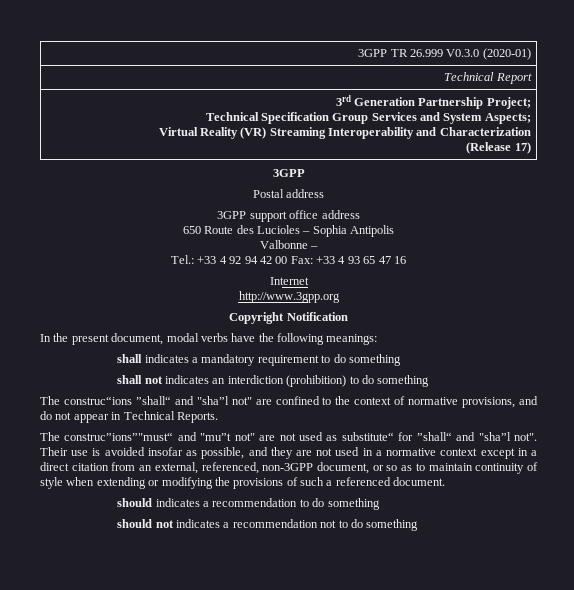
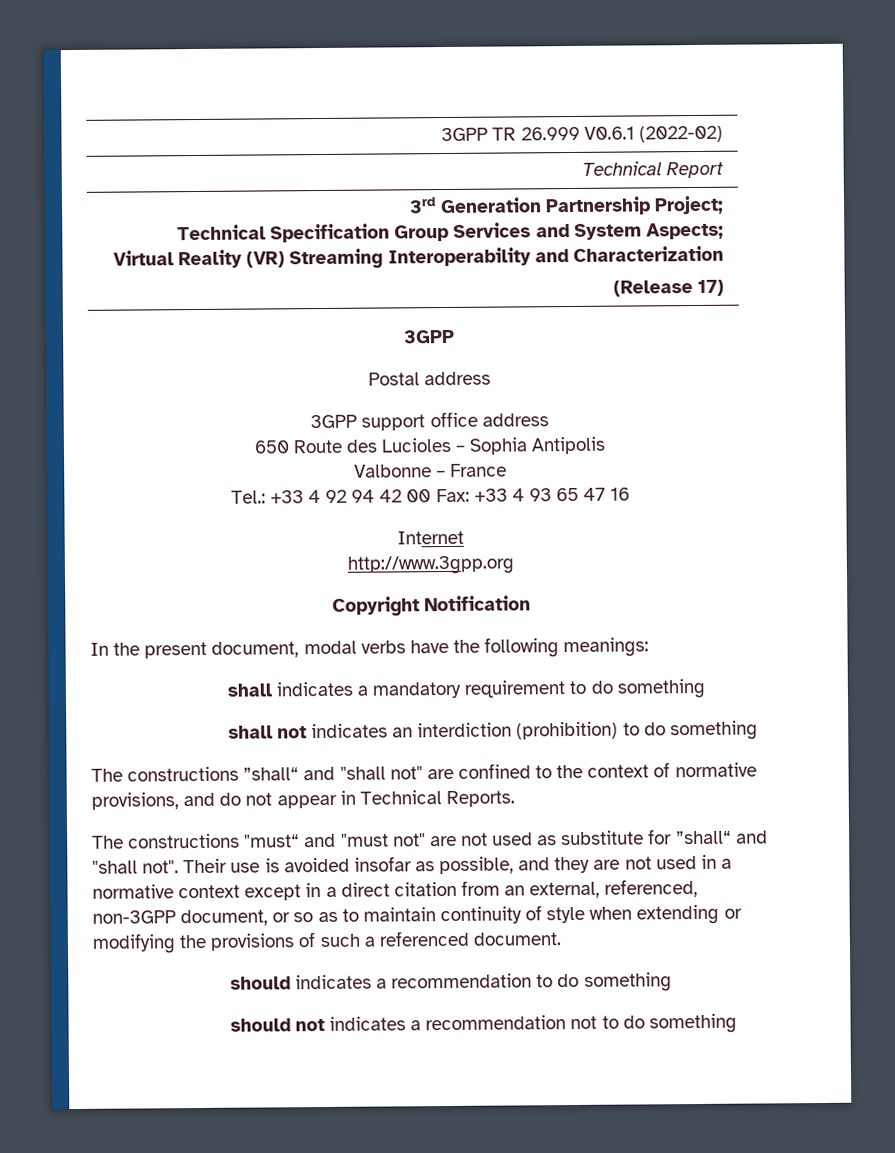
[446,48,531,60] V0.3.0 (2020-01) -> [583,125,723,143] V0.6.1 (2022-02)
(319, 247) none -> [450,463,508,477] France
[63,396,229,405] construc“ions ”shall“ and "sha”l -> [127,766,386,782] constructions ”shall“ and "shall
[64,432,232,441] construc”ions”"must“ and "mu”t -> [128,833,389,849] constructions "must“ and "must
[341,432,394,441] substitute“ -> [561,830,645,846] substitute
[478,432,511,441] "sha”l -> [92,860,138,874] "shall

